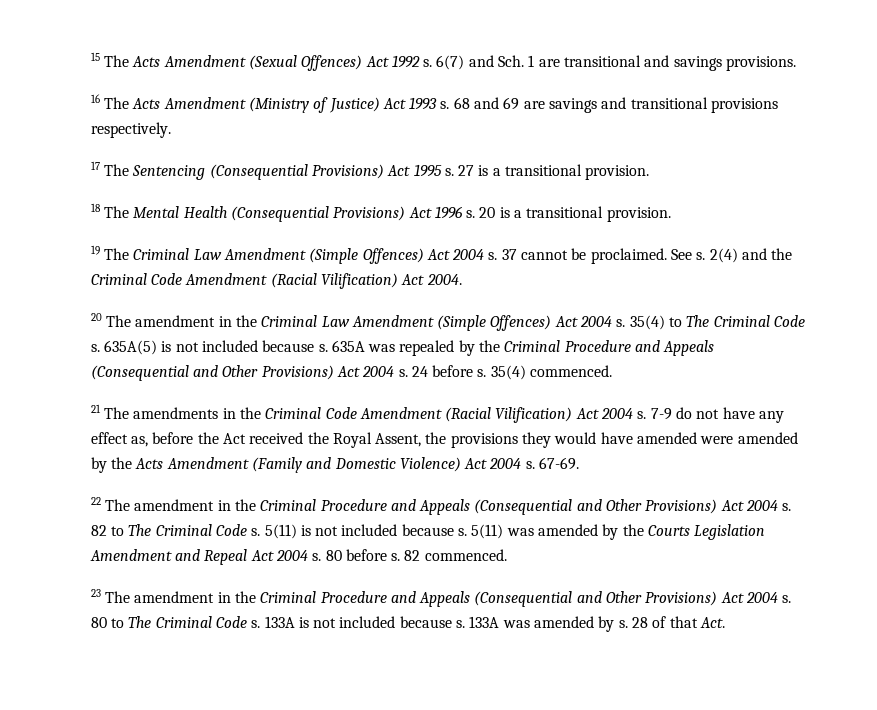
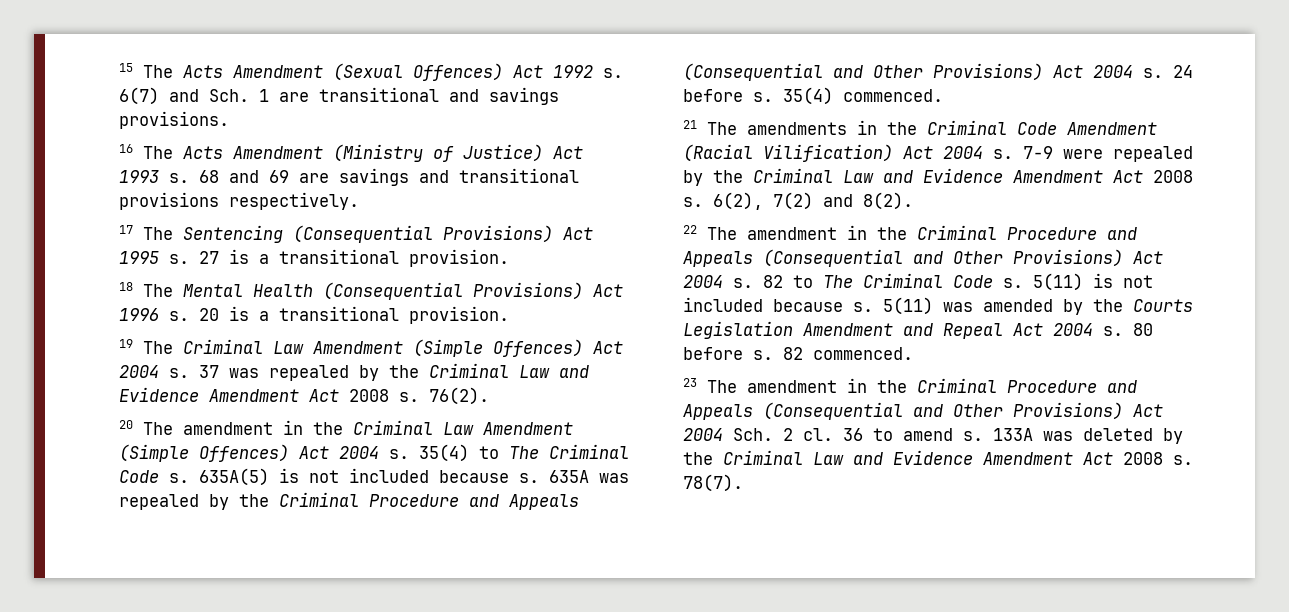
[521,248,793,264] [90,273,462,289] cannot be proclaimed. See s. 2(4) and the Criminal Code Amendment (Racial Vilification) Act 2004. -> [228,363,589,381] [118,387,489,405] was repealed by the Criminal Law and Evidence Amendment Act 2008 s. 76(2).
[676,407,785,423] [90,432,798,448] [90,457,580,473] do not have any effect as, before the Act received the Royal Assent, the provisions they would have amended were amended by the Acts Amendment (Family and Domestic Violence) Act 2004 s. 67-69. -> [1062,146,1193,162] [682,168,1193,186] [682,192,913,210] were repealed by the Criminal Law and Evidence Amendment Act 2008 s. 6(2), 7(2) and 8(2).
[782,595,792,603] [90,616,726,632] s. 80 to The Criminal Code s. 133A is not included because s. 133A was amended by s. 28 of that Act. -> [732,428,1183,444] [682,450,1193,465] [682,474,743,492] Sch. 2 cl. 36 to amend s. 133A was deleted by the Criminal Law and Evidence Amendment Act 2008 s. 78(7).

